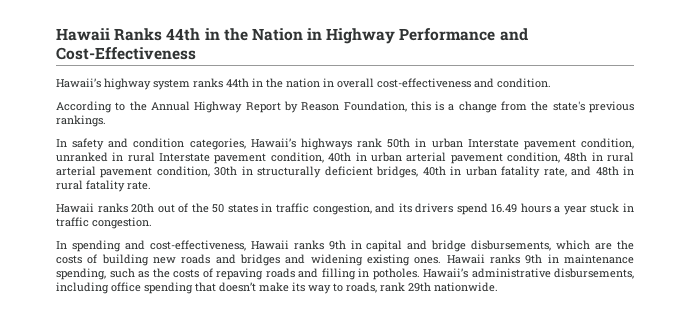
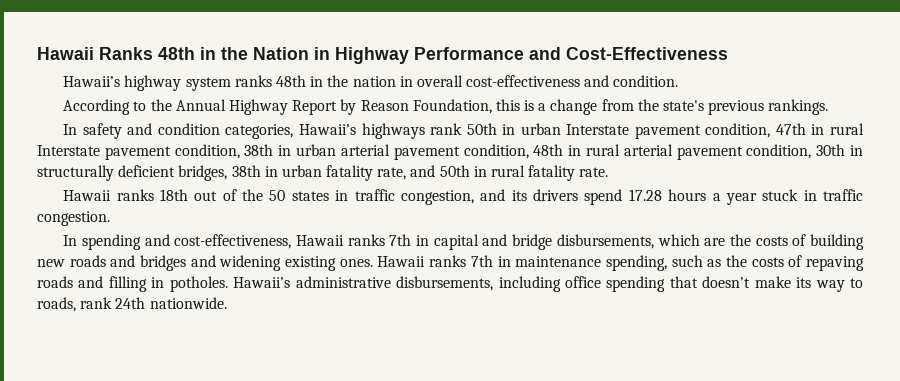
[166,28,201,41] 44th -> [158,47,195,60] 48th
[226,78,249,88] 44th -> [275,75,306,87] 48th
[56,152,108,162] unranked -> [775,123,806,135] 47th
[328,152,352,162] 40th -> [244,144,274,156] 38th
[422,166,446,176] 40th -> [231,165,261,177] 38th
[595,166,619,176] 48th -> [439,165,470,177] 50th
[131,203,155,213] 20th -> [159,189,188,201] 18th
[491,204,518,213] 16.49 -> [628,189,662,201] 17.28
[328,240,346,250] 9th -> [389,234,412,246] 7th
[525,254,543,264] 9th -> [470,255,493,267] 7th
[408,282,431,292] 29th -> [115,297,146,309] 24th

